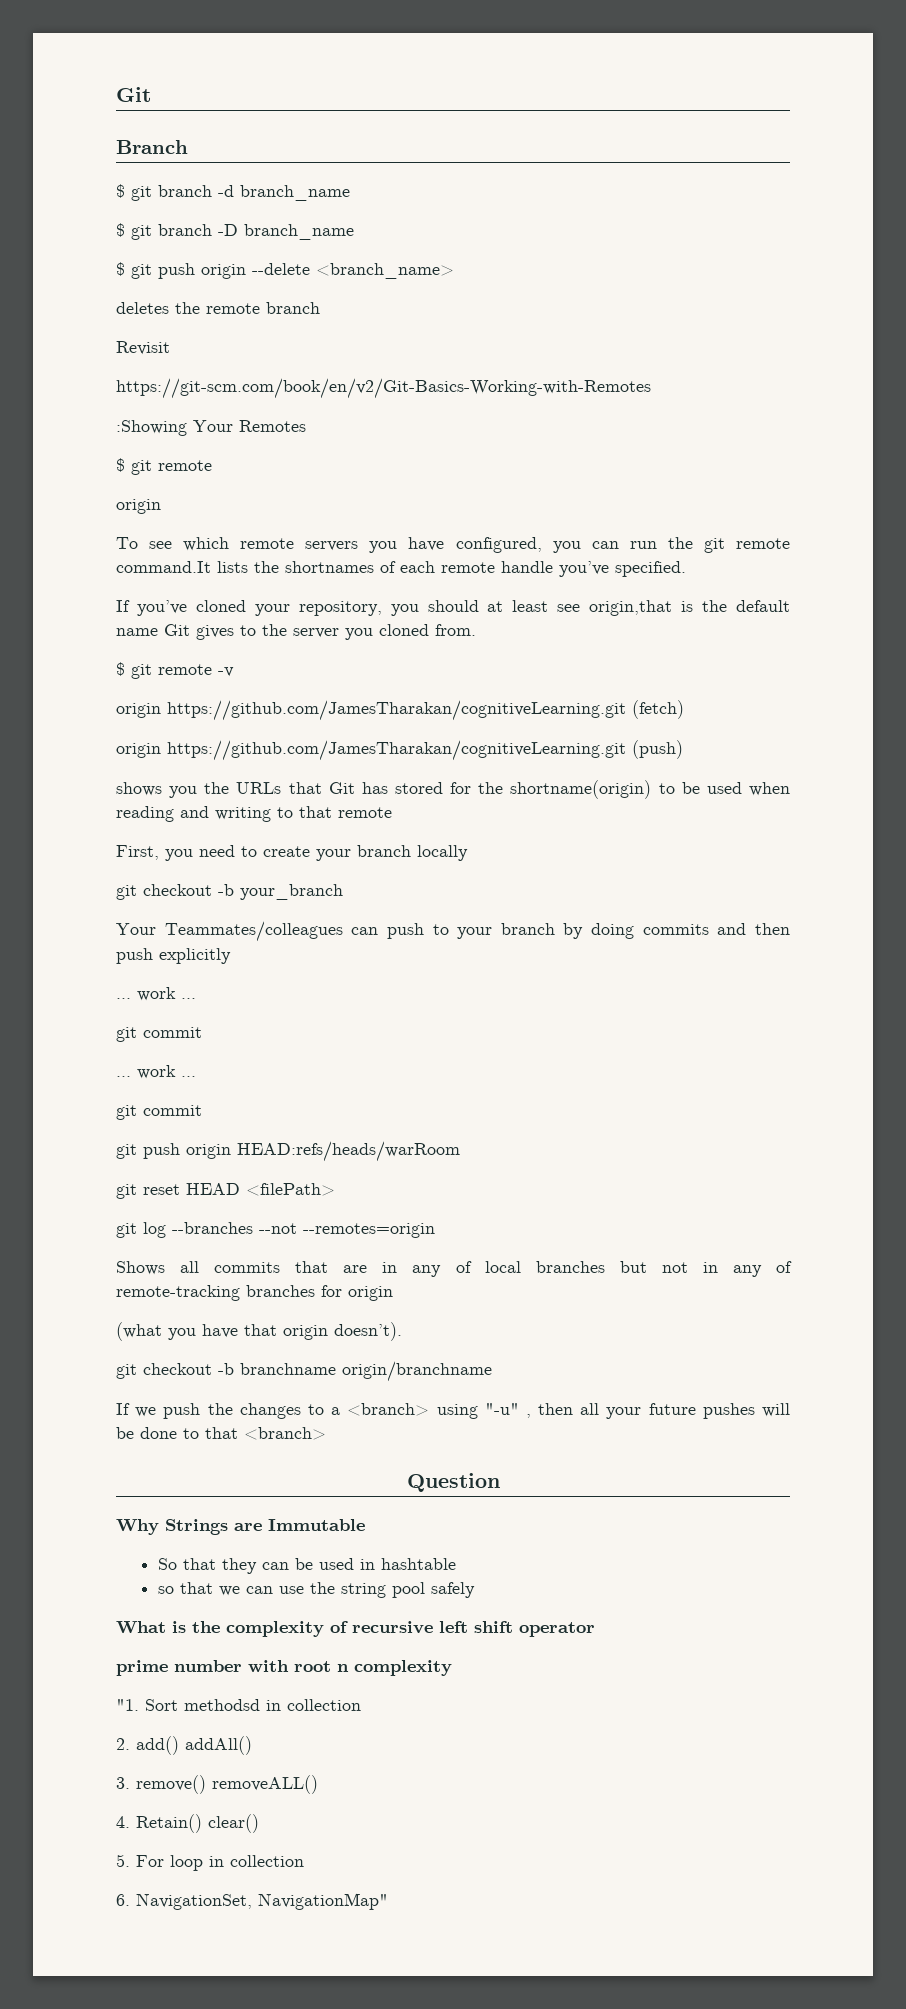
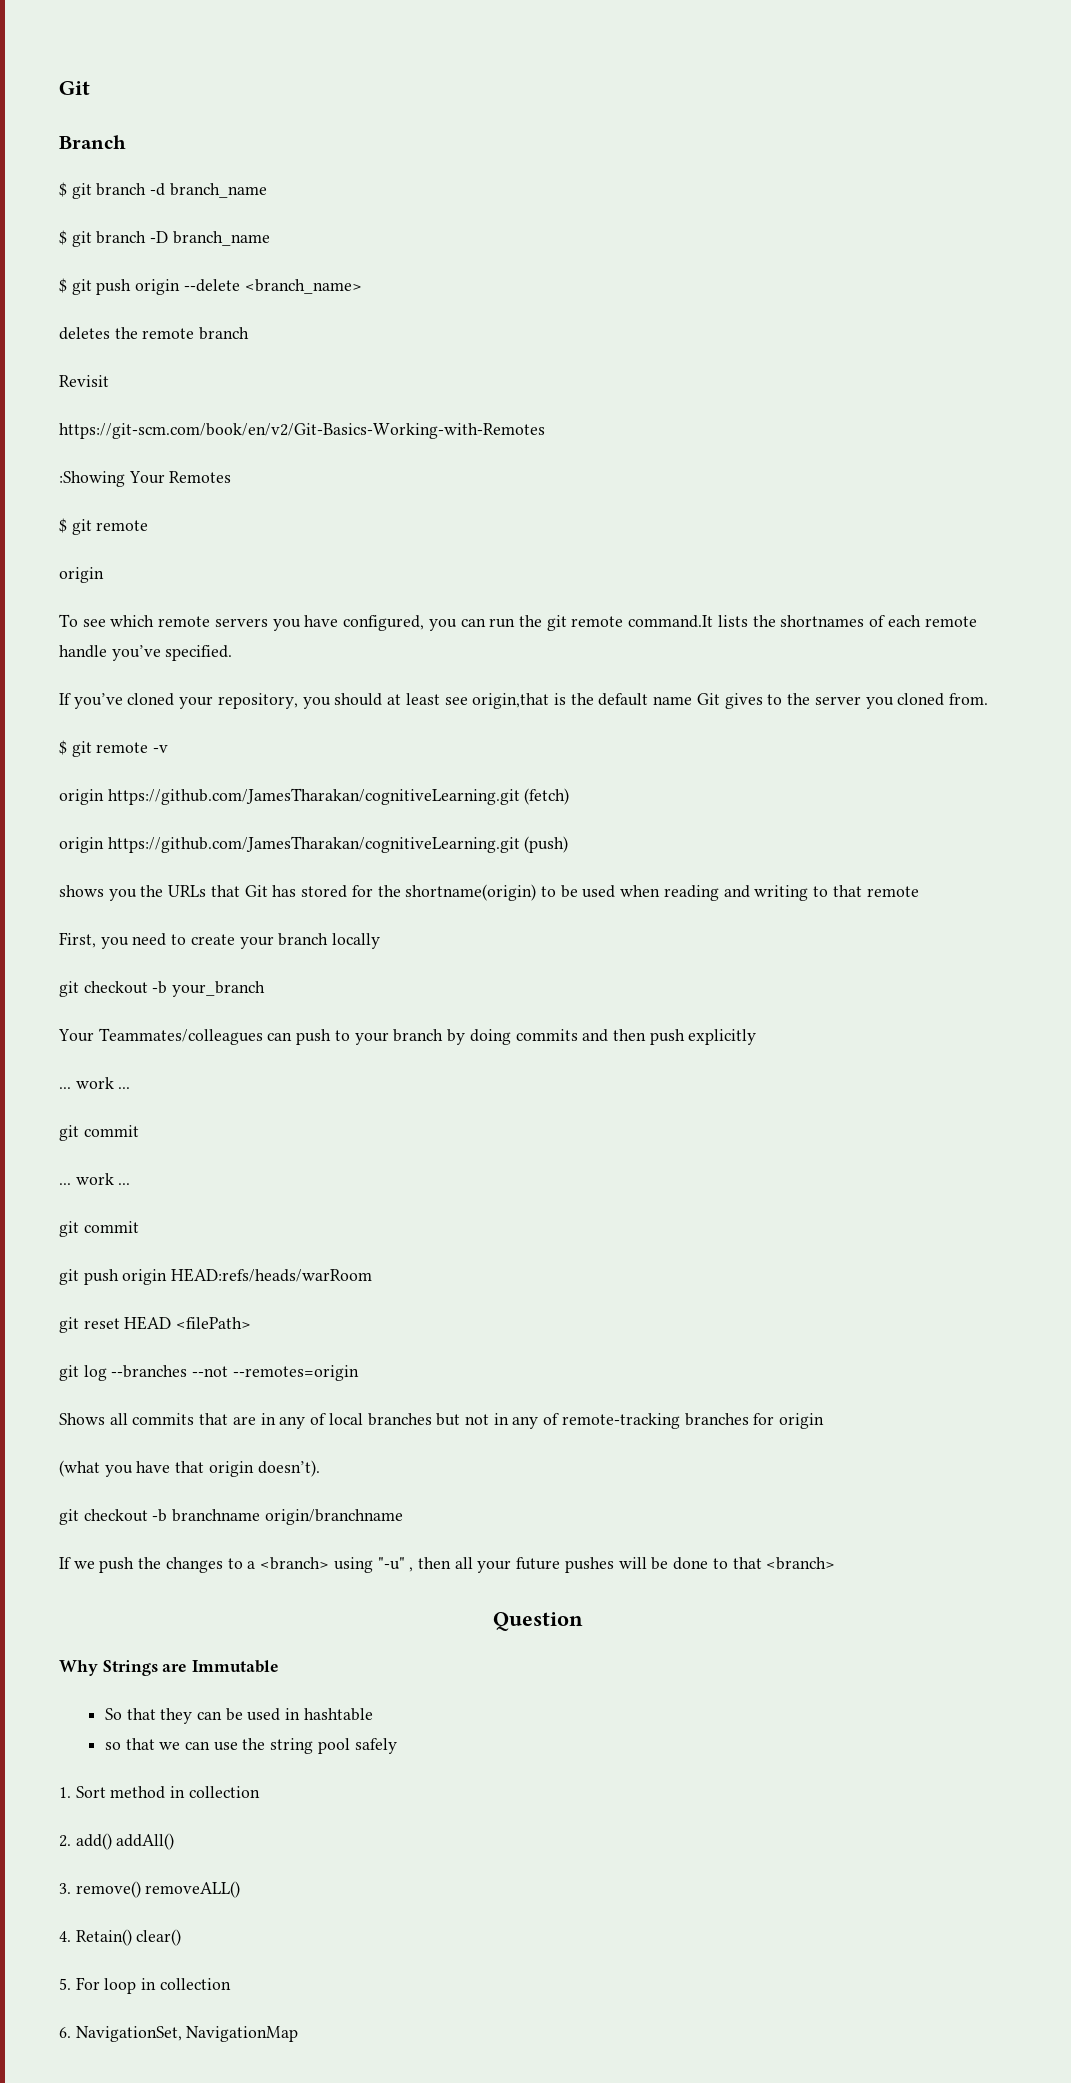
[116,1621,595,1637] [116,1660,452,1676] [116,1699,260,1711] What is the complexity of recursive left shift operator // prime number with root n complexity // "1. Sort methodsd -> [59,1786,166,1799] 1. Sort method
[258,1893,388,1910] NavigationMap" -> [186,2026,299,2042] NavigationMap

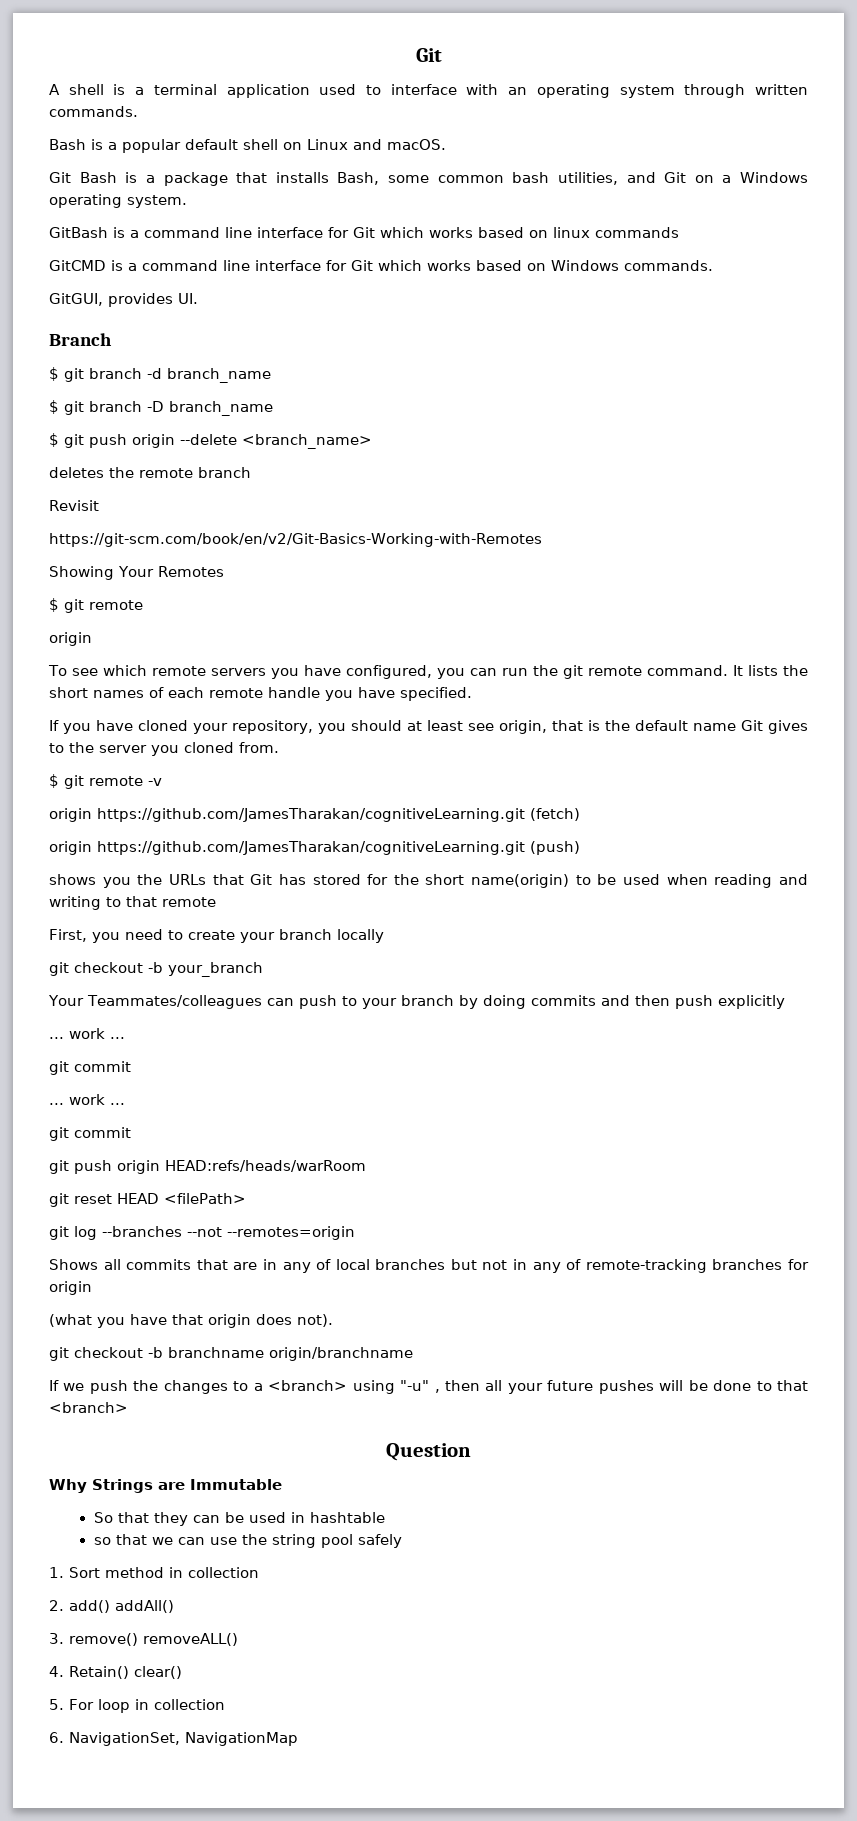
[59,81,90,95] Git -> [415,48,442,62] [49,84,808,98] [49,106,138,117] [49,139,446,153] [49,172,808,186] [49,194,187,208] [49,227,679,238] [49,260,713,271] [49,293,198,307] Git // A shell is a terminal application used to interface with an operating system through written commands. // Bash is a popular default shell on Linux and macOS. // Git Bash is a package that installs Bash, some common bash utilities, and Git on a Windows operating system. // GitBash is a command line interface for Git which works based on linux commands // GitCMD is a command line interface for Git which works based on Windows commands. // GitGUI, provides UI.
[59,471,125,487] :Showing -> [49,566,114,580] Showing
[628,615,865,628] command.It lists the shortnames -> [646,665,809,676] [49,687,144,698] command. It lists the short names
[111,645,161,661] you’ve -> [325,687,395,701] you have
[73,693,123,709] you’ve -> [63,720,133,734] you have
[472,693,550,709] origin,that -> [499,720,583,734] origin, that
[405,884,537,901] shortname(origin) -> [425,874,570,888] short name(origin)
[257,1460,320,1477] doesn’t). -> [256,1314,333,1327] does not).

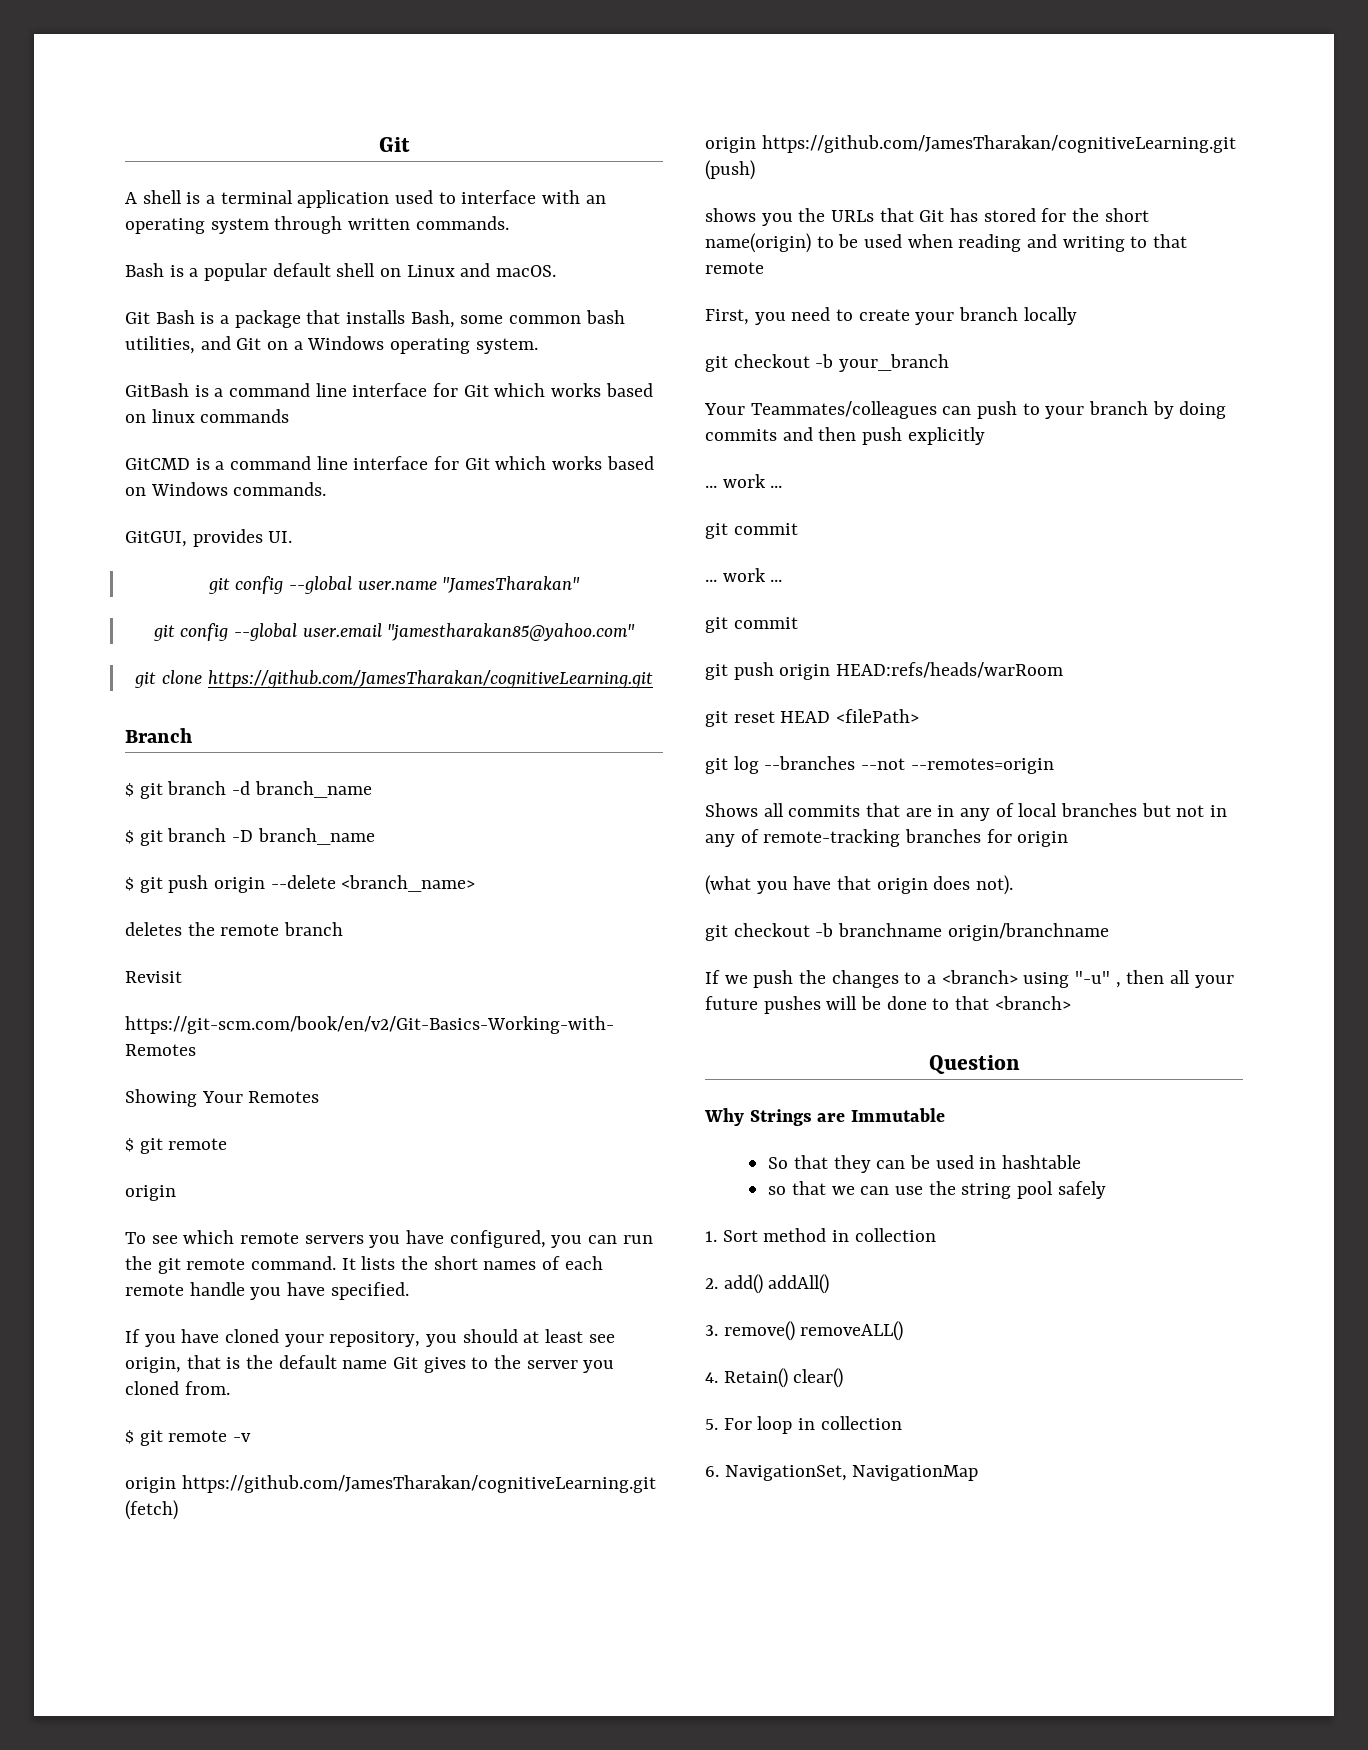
(198, 298) none -> [207,576,581,594] [152,623,636,641] [134,670,653,688] // git config --global user.name "JamesTharakan" // git config --global user.email "jamestharakan85@yahoo.com" // git clone https://github.com/JamesTharakan/cognitiveLearning.git

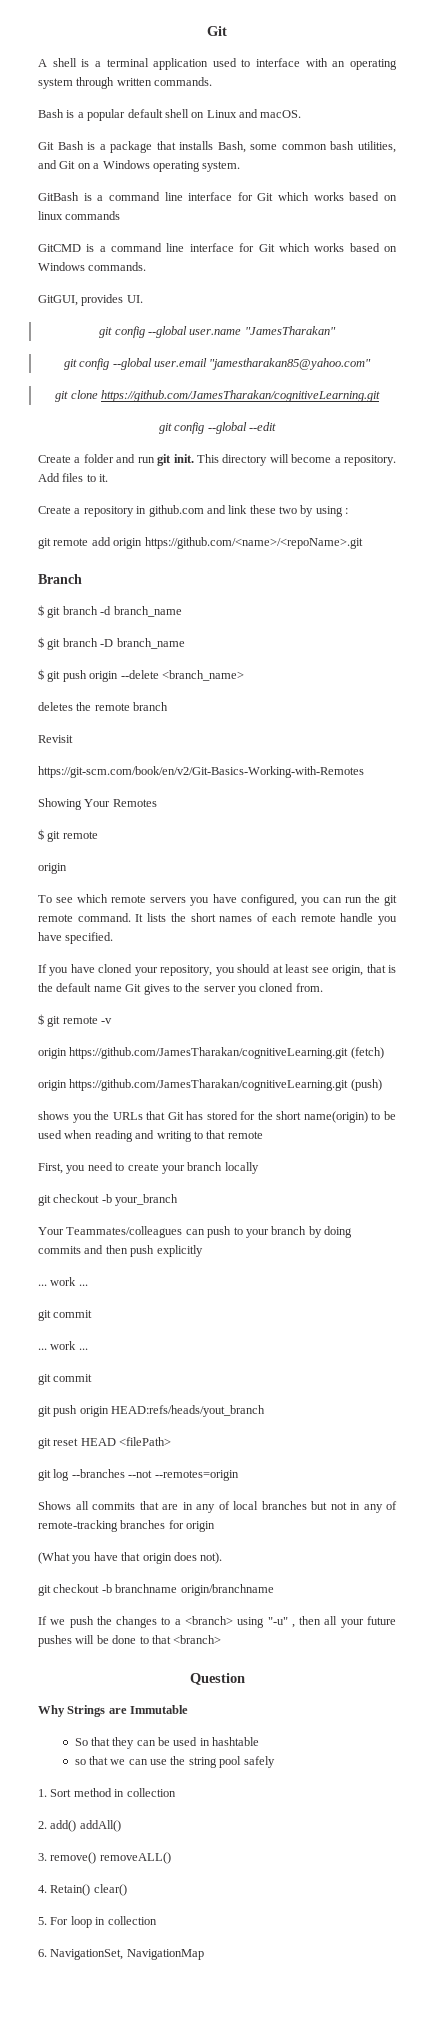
(653, 679) none -> [158,422,277,434] [38,454,396,466] [38,473,109,482] [38,505,349,517] [38,537,363,549] // git config --global --edit // Create a folder and run git init. This directory will become a repository. Add files to it. // Create a repository in github.com and link these two by using : // git remote add origin https://github.com/<name>/<repoName>.git
[836,662,1064,678] HEAD:refs/heads/warRoom -> [111,1405,266,1417] HEAD:refs/heads/yout_branch
[705,875,751,895] (what -> [38,1552,70,1564] (What

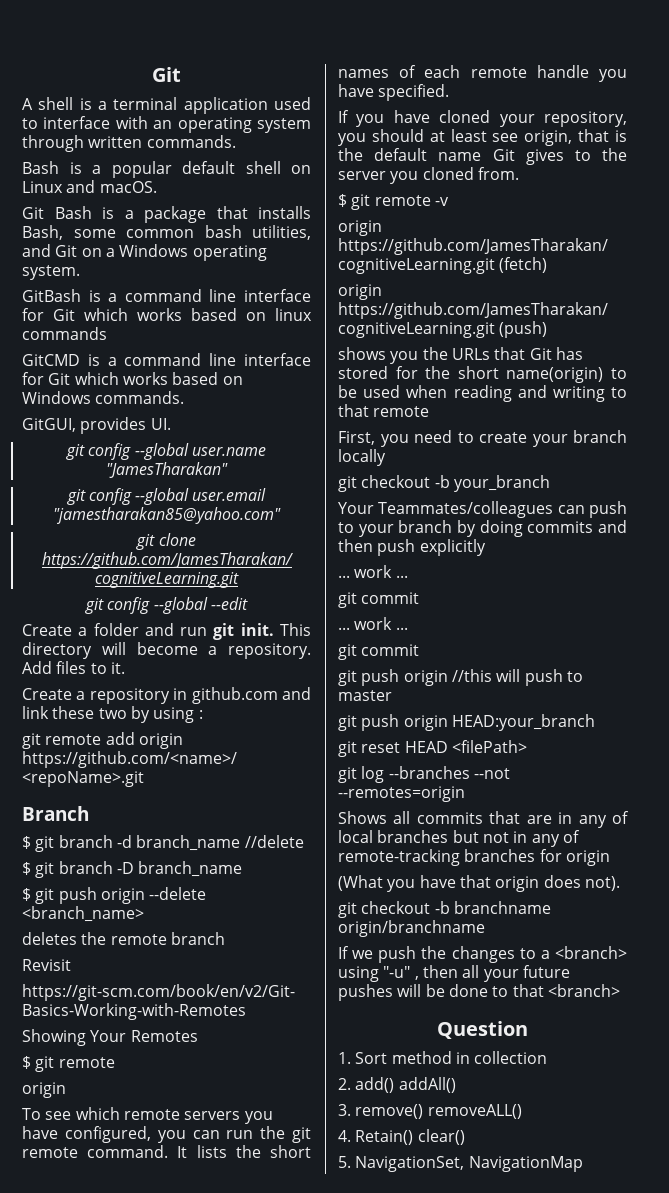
(182, 611) none -> [244,835,304,848] //delete
[111,1405,266,1417] HEAD:refs/heads/yout_branch -> [451,669,583,686] [338,690,392,701] [338,714,595,731] //this will push to master // git push origin HEAD:your_branch
[38,1705,189,1717] [74,1737,260,1749] [74,1756,275,1768] // Why Strings are Immutable // So that they can be used in hashtable // so that we can use the string pool safely -> (528, 1030) none
[50,1916,157,1928] [38,1949,47,1957] For loop in collection // 6. -> (351, 1162) none

